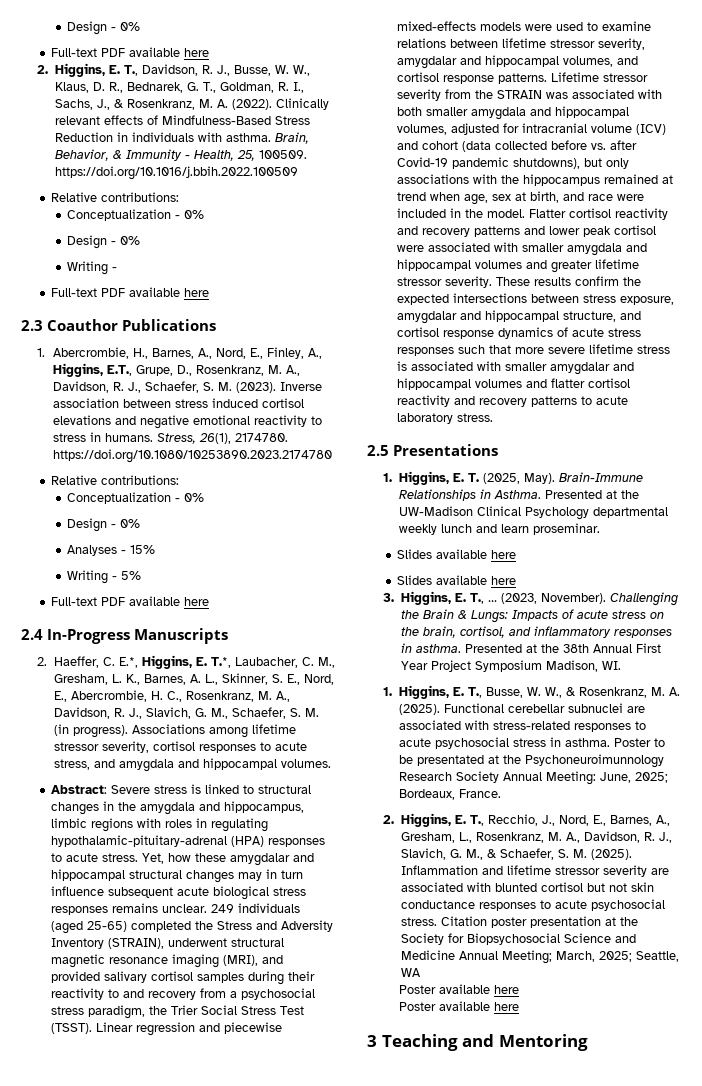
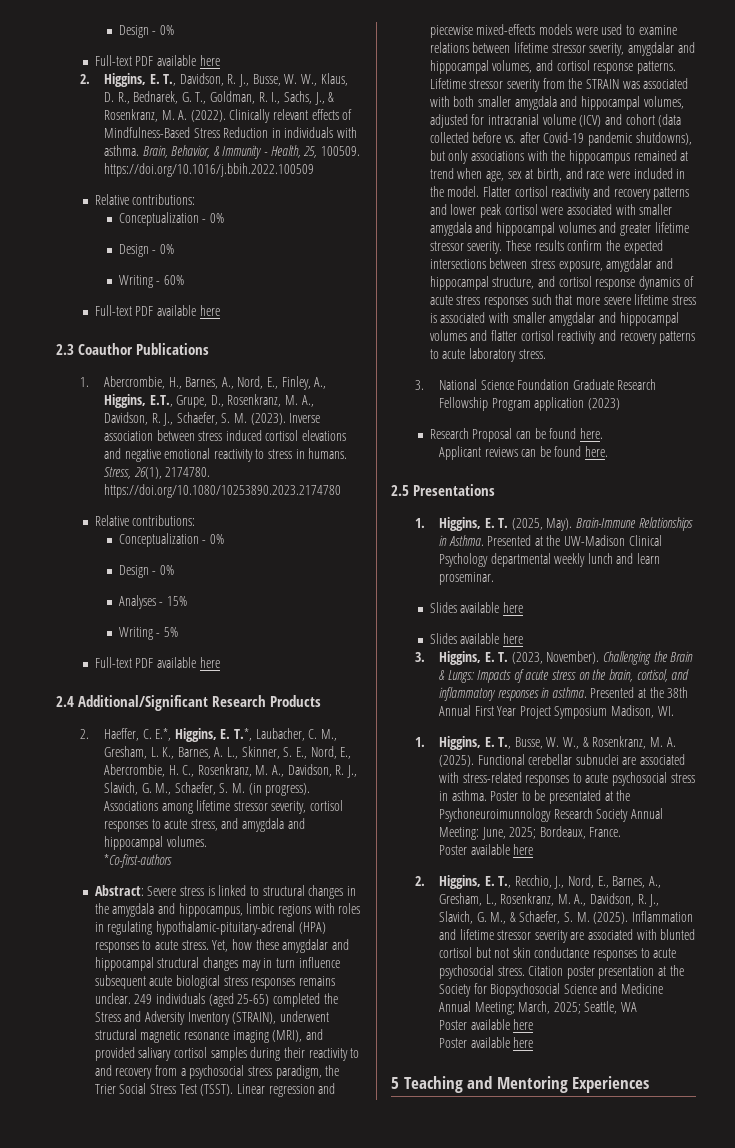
(118, 269) none -> [164,275,185,285] 60%
[47,628,228,644] In-Progress Manuscripts -> [78,695,322,711] Additional/Significant Research Products
(331, 763) none -> [103,854,172,868] // *Co-first-authors
(494, 417) none -> [414,379,657,390] [438,397,620,411] [429,428,604,442] [438,446,609,460] // 3. National Science Foundation Graduate Research Fellowship Program application (2023) // Research Proposal can be found here. // Applicant reviews can be found here.
[469,593,497,604] T., … -> [498,652,509,662] T.
(502, 793) none -> [438,844,534,855] // Poster available here
[367,1035,377,1047] 3 -> [391,1077,399,1089] 5
(588, 1042) none -> [572,1076,650,1093] Experiences

